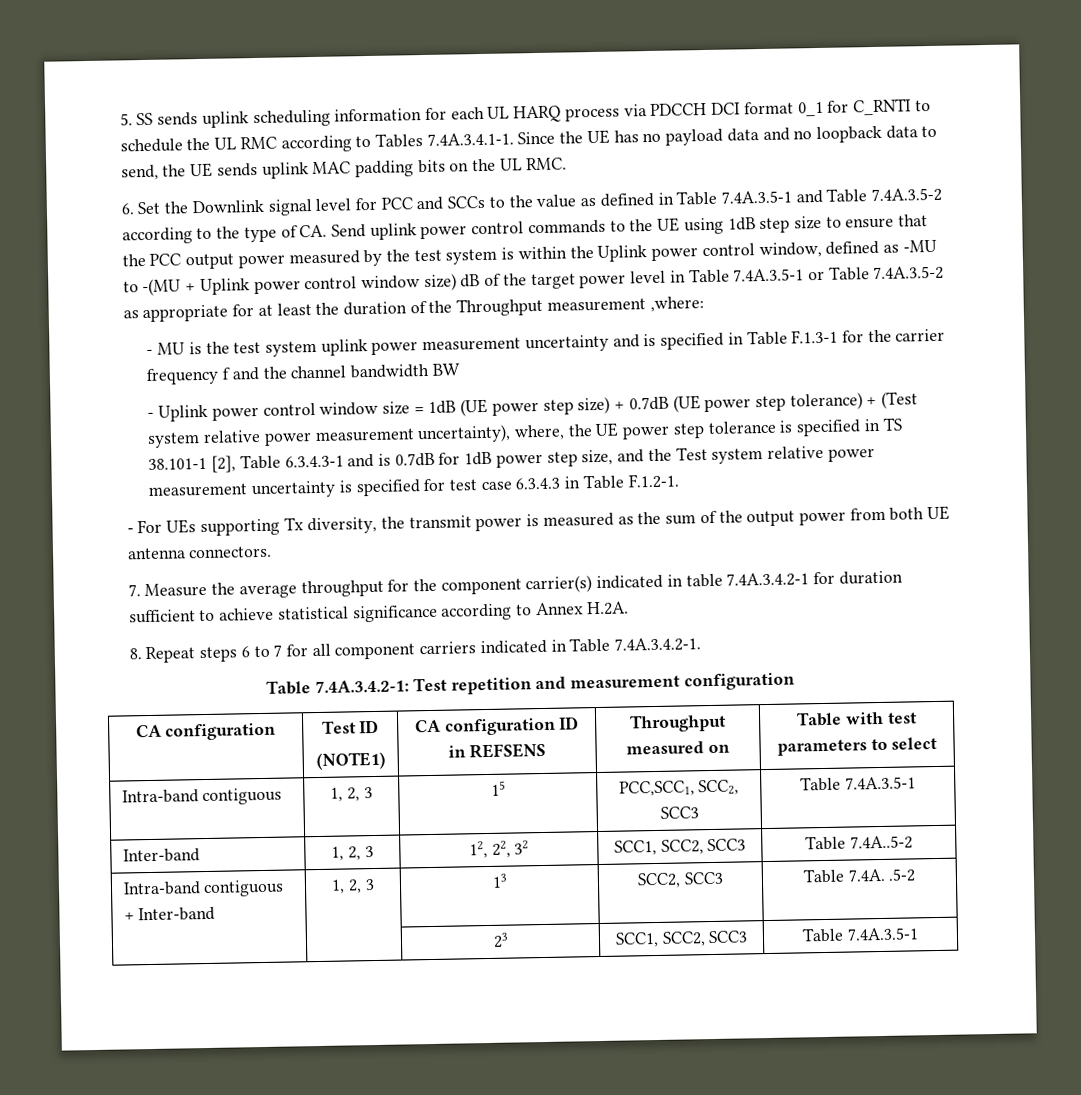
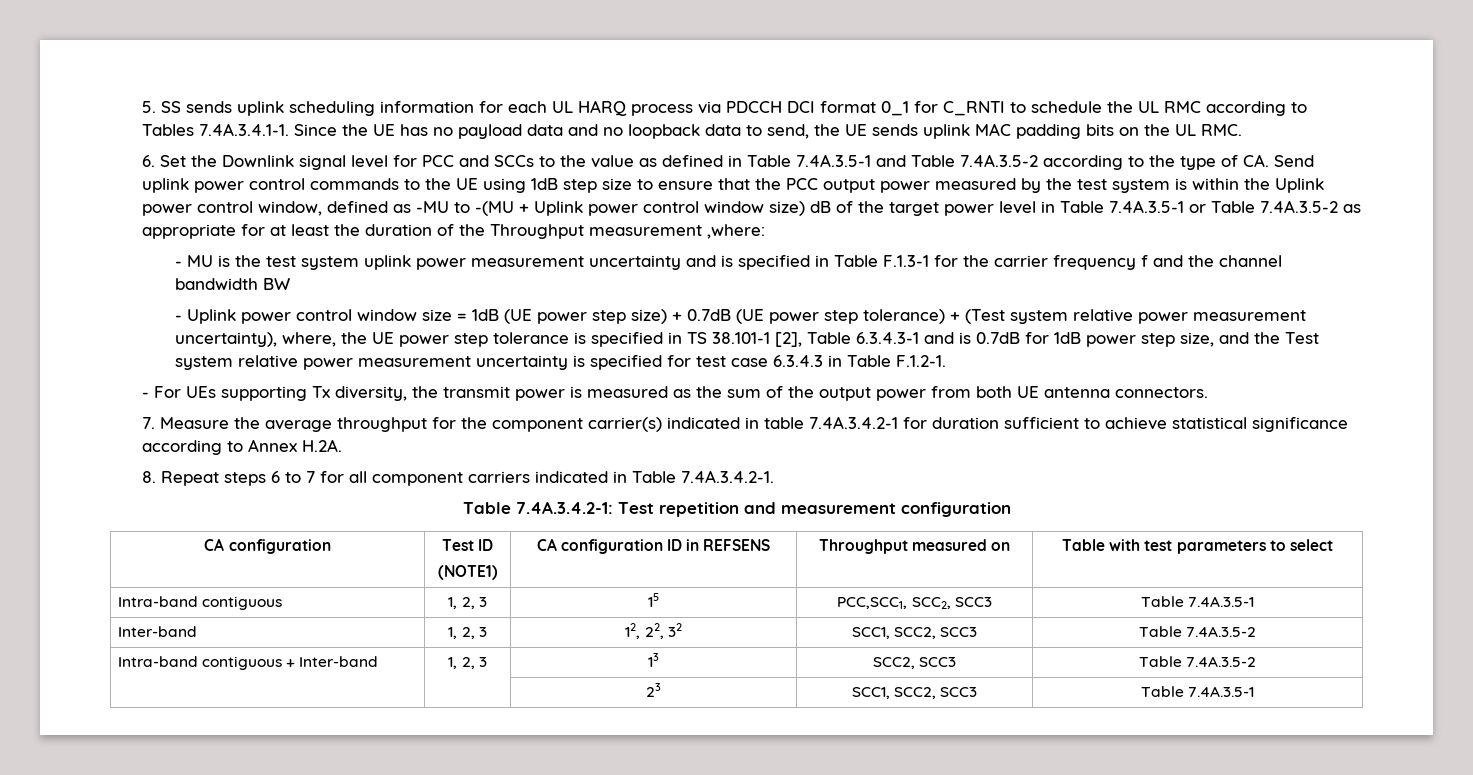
[849,835,913,850] 7.4A..5-2 -> [1186,626,1257,637] 7.4A.3.5-2
[847,868,917,882] 7.4A. .5-2 -> [1186,656,1257,667] 7.4A.3.5-2

